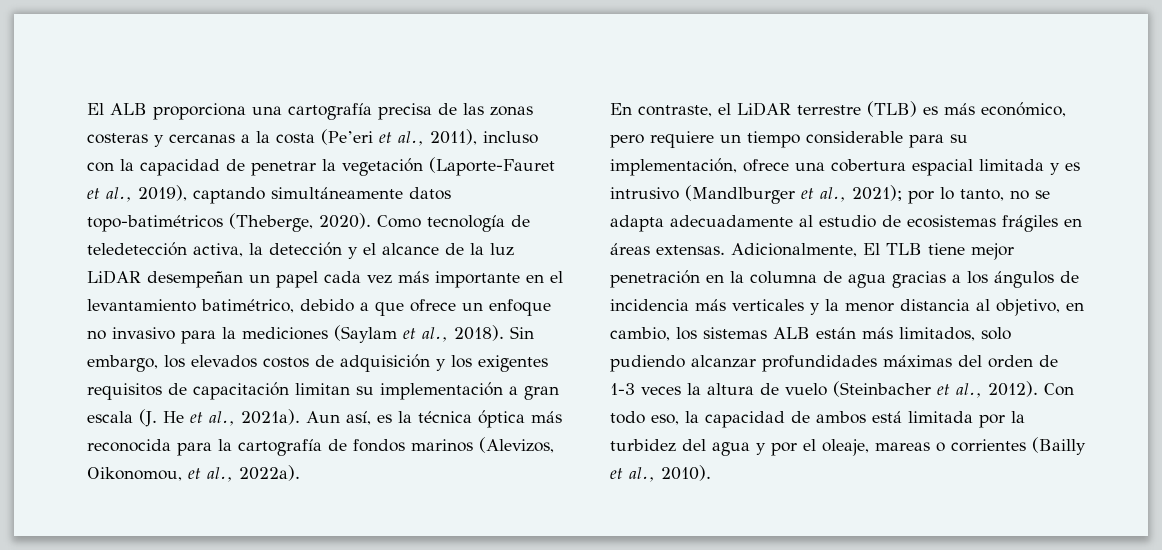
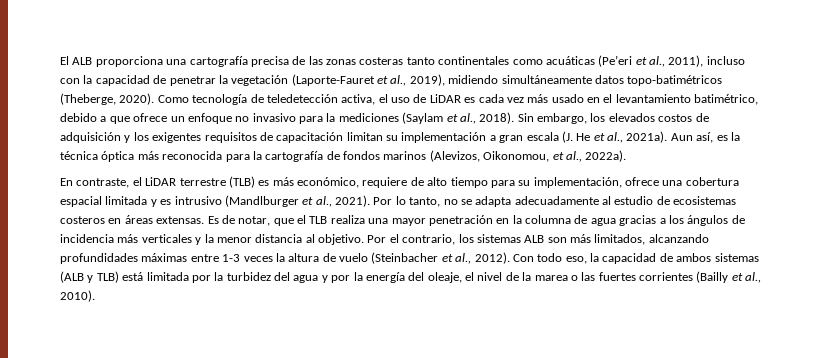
[154,131,315,147] y cercanas a la costa -> [406,56,595,65] tanto continentales como acuáticas
[193,187,265,204] captando -> [448,75,499,84] midiendo
[249,242,514,259] [87,270,318,288] la detección y el alcance de la luz LiDAR desempeñan un papel -> [378,94,476,103] el uso de LiDAR es
[435,271,520,288] importante -> [551,94,584,103] usado
[610,131,903,148] pero requiere un tiempo considerable -> [362,177,488,188] requiere de alto tiempo
[852,185,934,204] 2021); por -> [335,195,393,207] 2021). Por
[1002,215,1058,232] frágiles -> [60,216,105,224] costeros
[731,243,1014,260] Adicionalmente, El TLB tiene mejor -> [207,215,426,226] Es de notar, que el TLB realiza una mayor
[996,299,1084,316] [610,327,670,341] objetivo, en cambio, -> [318,234,456,245] objetivo. Por el contrario,
[816,327,856,339] están -> [547,237,567,243] son
[981,327,1011,340] [610,355,1058,372] solo pudiendo alcanzar profundidades máximas del orden de -> [648,234,709,243] [60,253,219,264] alcanzando profundidades máximas entre
(866, 417) none -> [714,253,759,262] [60,271,119,283] sistemas (ALB y TLB)
[803,439,945,456] el oleaje, mareas o -> [353,272,636,283] la energía del oleaje, el nivel de la marea o las fuertes

